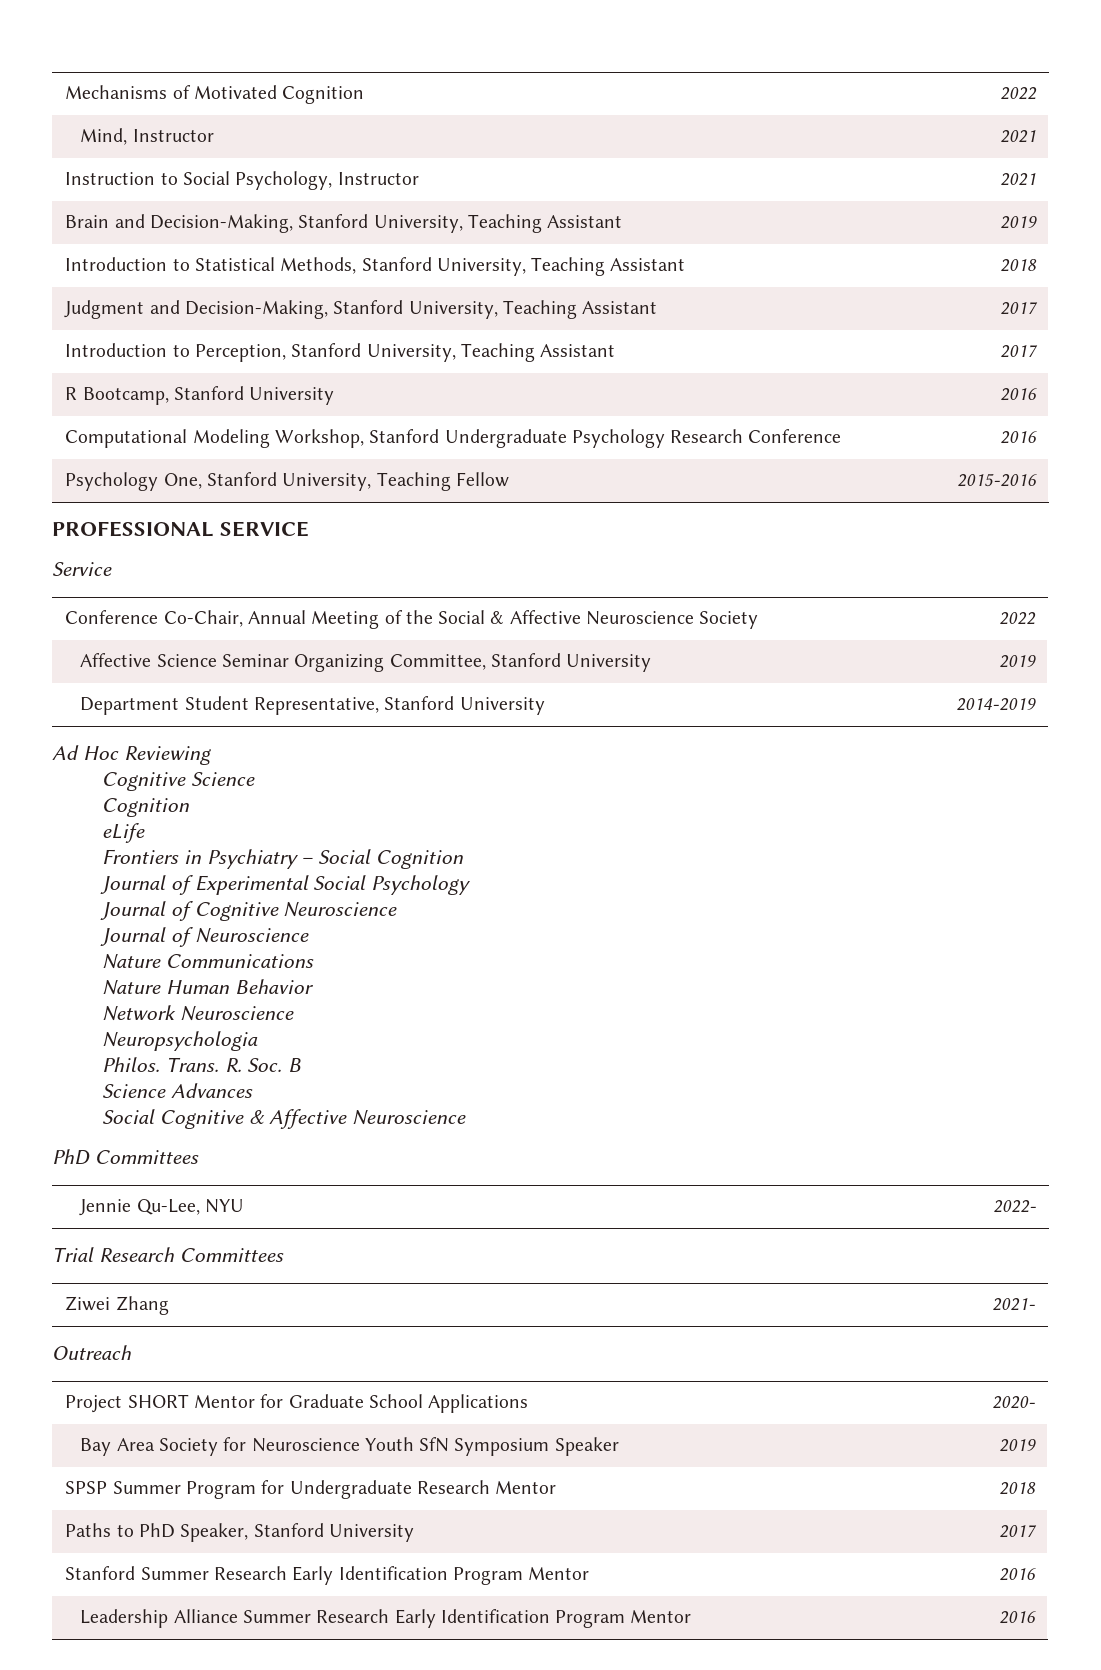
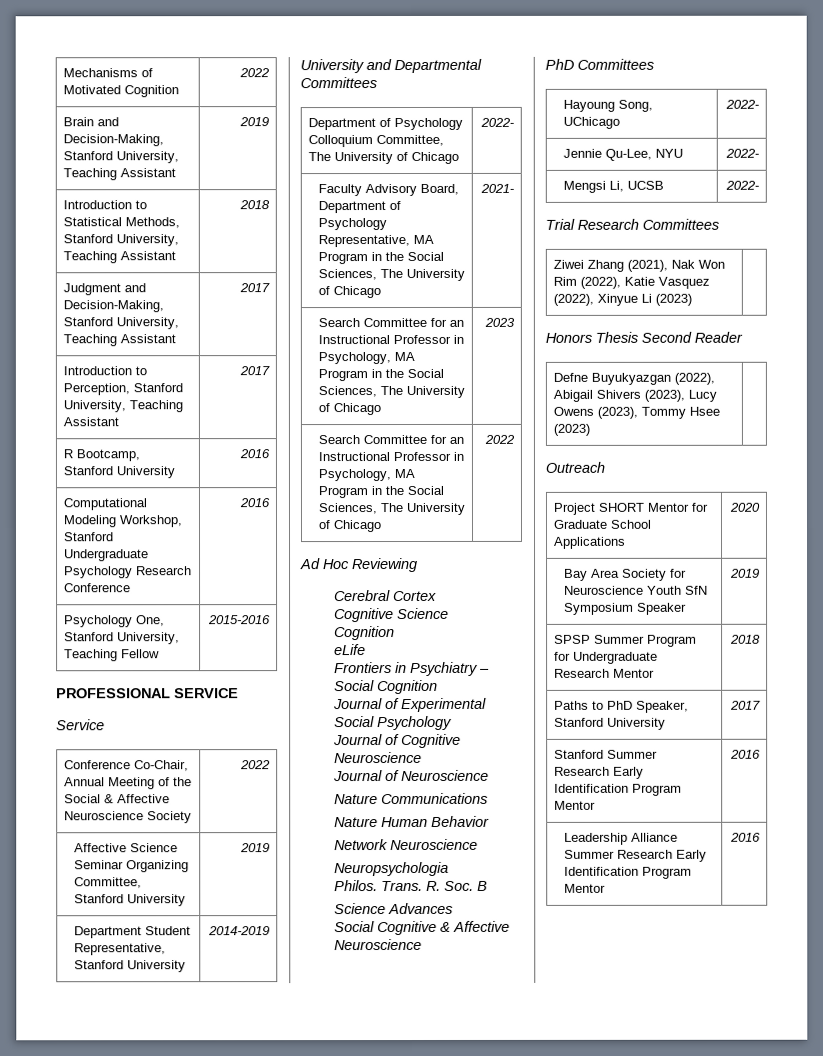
[80,128,214,145] [999,130,1036,143] [65,171,419,190] [999,173,1036,186] // Mind, Instructor | 2021 // Instruction to Social Psychology, Instructor | 2021 -> (271, 73) none
(1036, 704) none -> [300,58,482,74] [300,77,377,89] [307,117,463,131] [307,134,444,148] [307,151,459,165] [480,117,516,127] [317,183,459,197] [317,201,401,214] [317,218,387,231] [317,234,434,248] [317,251,444,265] [317,268,465,282] [317,286,381,299] [480,183,516,193] [317,317,464,328] [317,334,464,345] [317,351,415,365] [317,368,444,382] [317,385,465,399] [317,403,381,416] [484,317,516,327] [317,434,464,445] [317,451,464,462] [317,468,415,482] [317,485,444,499] [317,502,465,516] [317,520,382,533] [484,434,516,444] // University and Departmental Committees // Department of Psychology Colloquium Committee, The University of Chicago | 2022- // Faculty Advisory Board, Department of Psychology Representative, MA Program in the Social Sciences, The University of Chicago | 2021- // Search Committee for an Instructional Professor in Psychology, MA Program in the Social Sciences, The University of Chicago | 2023 // Search Committee for an Instructional Professor in Psychology, MA Program in the Social Sciences, The University of Chicago | 2022
(211, 755) none -> [333,590,437,602] // Cerebral Cortex
(199, 1157) none -> [562,99,653,112] [562,116,620,129] [725,99,761,109] // Hayoung Song, UChicago | 2022-
(1036, 1206) none -> [562,180,664,193] [725,180,761,190] // Mengsi Li, UCSB | 2022-
[991,1298,1035,1311] | 2021- -> [626,259,725,272] [552,276,710,289] [552,293,692,306] [545,331,743,343] [552,372,715,385] [552,389,717,402] [552,406,720,419] [552,423,590,436] (2021), Nak Won Rim (2022), Katie Vasquez (2022), Xinyue Li (2023) | // Honors Thesis Second Reader // Defne Buyukyazgan (2022), Abigail Shivers (2023), Lucy Owens (2023), Tommy Hsee (2023) |
[991,1396,1035,1409] 2020- -> [729,502,761,512] 2020

